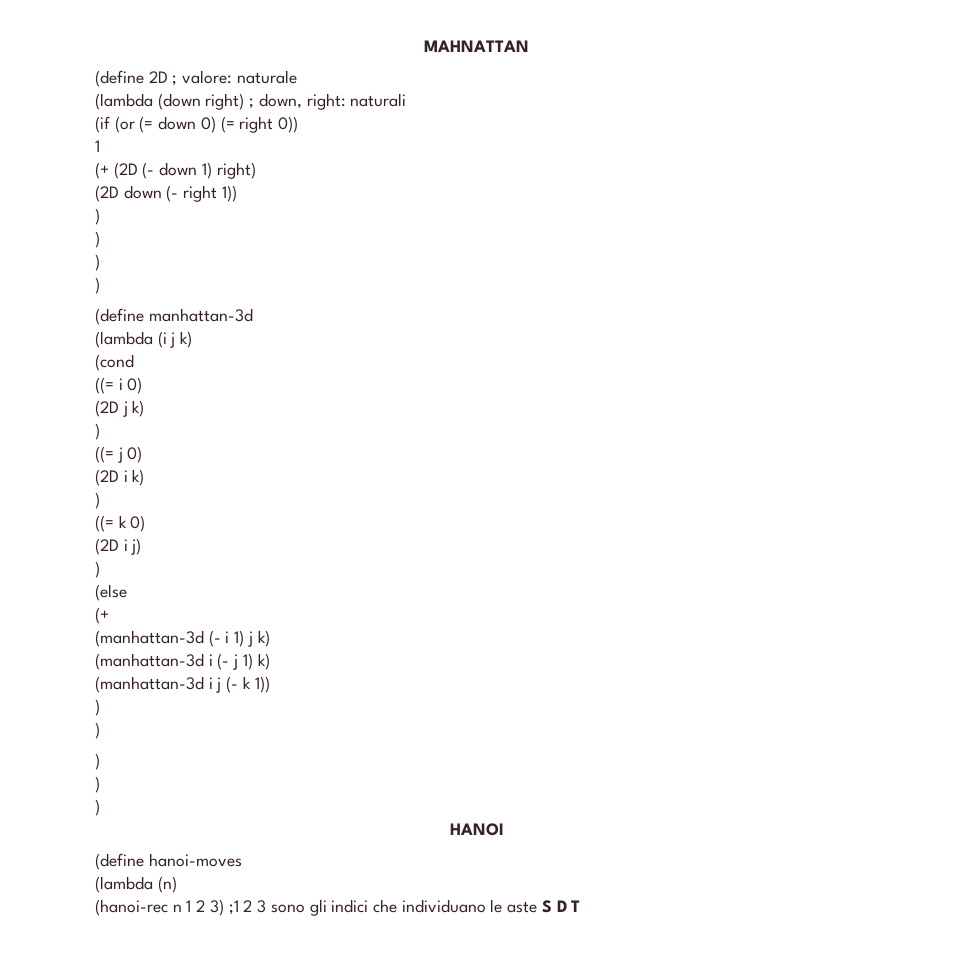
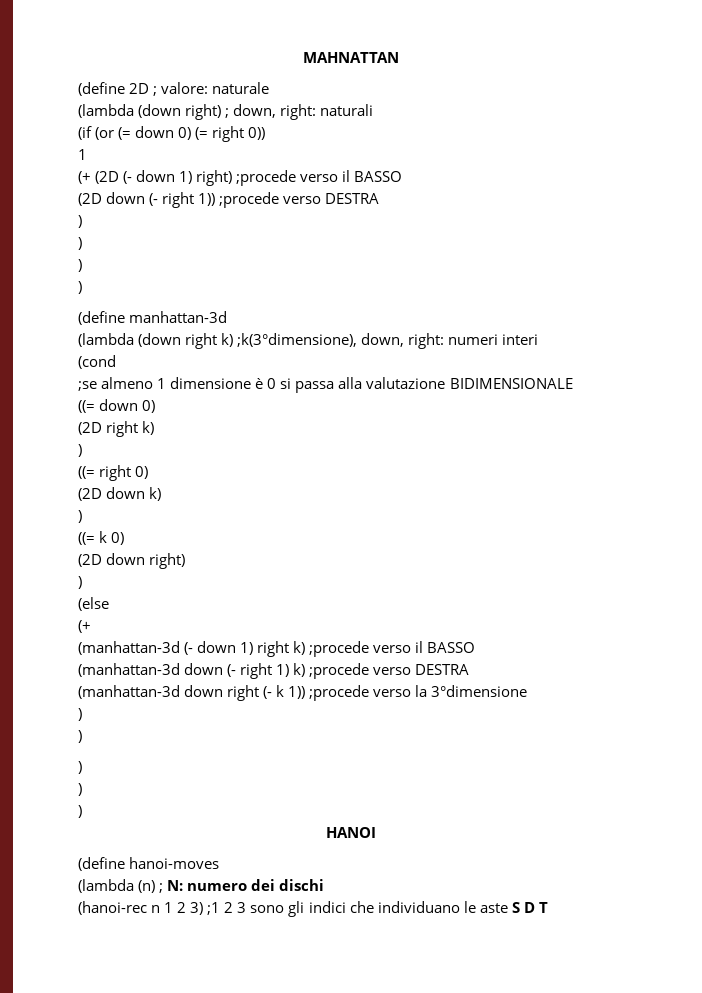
(256, 170) none -> [236,170,403,186] ;procede verso il BASSO
(237, 193) none -> [219,192,380,208] ;procede verso DESTRA
[157,331,193,348] [95,354,134,371] [95,377,143,394] [95,400,145,417] [95,423,100,440] [95,446,143,463] [95,469,128,486] (i j k) // (cond // ((= i 0) // (2D j k) // ) // ((= j 0) // (2D i -> [138,333,539,349] [78,355,116,369] [78,377,573,393] [78,399,156,413] [78,421,155,437] [78,444,82,457] [78,465,149,481] [78,487,146,501] (down right k) ;k(3°dimensione), down, right: numeri interi // (cond // ;se almeno 1 dimensione è 0 si passa alla valutazione BIDIMENSIONALE // ((= down 0) // (2D right k) // ) // ((= right 0) // (2D down
[123,538,142,555] i j) -> [106,553,186,569] down right)
[225,630,270,647] [95,653,239,670] i 1) j k) // (manhattan-3d i (- j -> [197,641,476,657] [78,663,273,679] down 1) right k) ;procede verso il BASSO // (manhattan-3d down (- right
[95,676,222,693] // (manhattan-3d i j -> [309,663,470,679] [78,685,260,701] ;procede verso DESTRA // (manhattan-3d down right
(270, 684) none -> [309,685,528,701] ;procede verso la 3°dimensione
(177, 884) none -> [159,879,325,893] ; N: numero dei dischi

